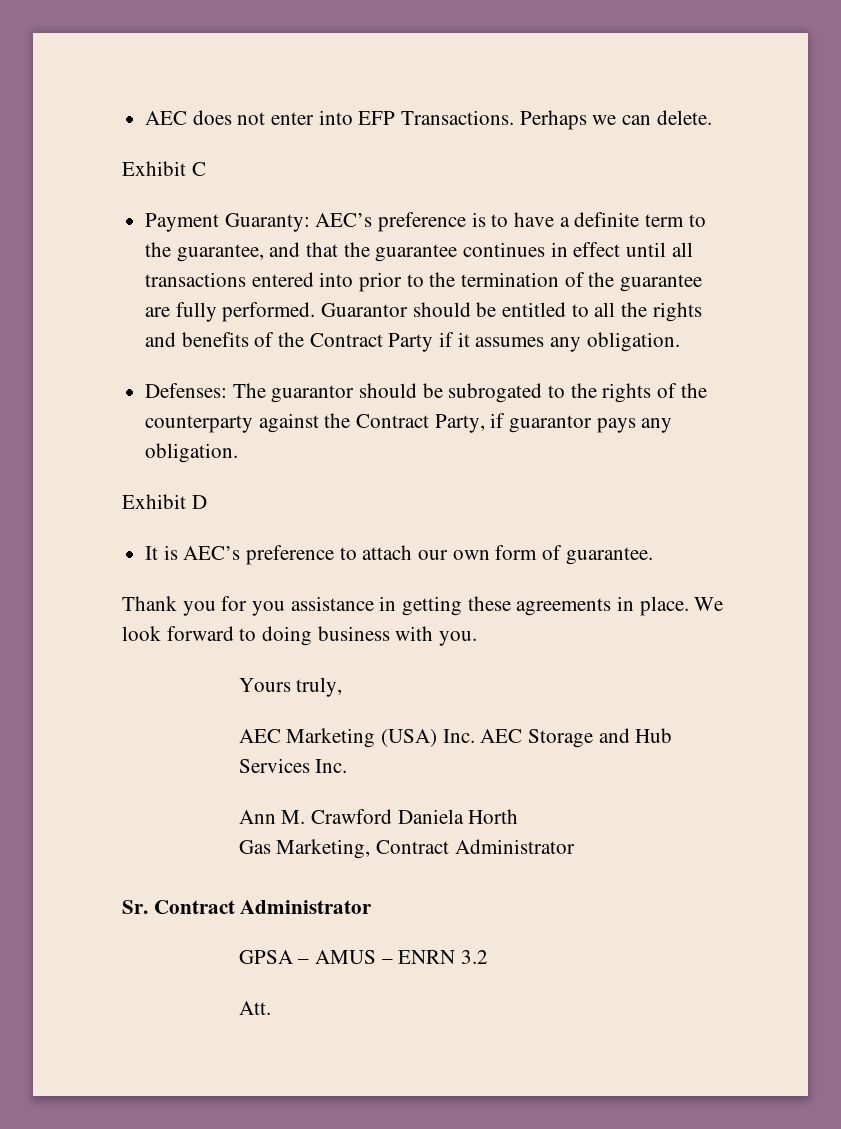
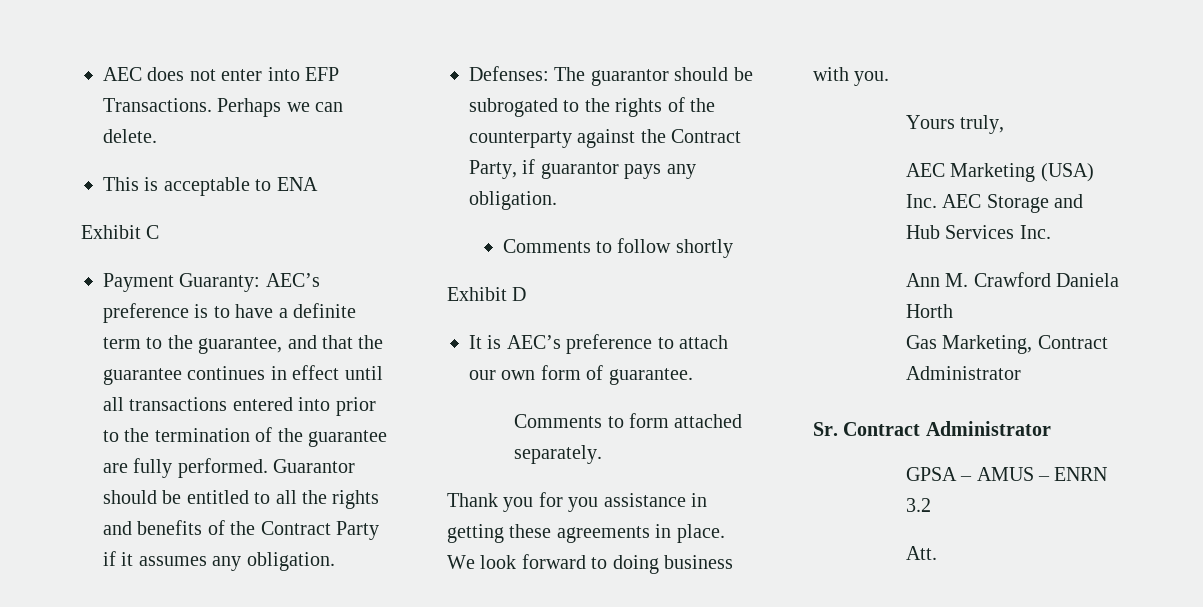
(712, 117) none -> [103,177,318,196] // This is acceptable to ENA
(239, 453) none -> [502,238,733,258] // Comments to follow shortly
(653, 556) none -> [514,413,743,428] [514,445,603,464] // Comments to form attached separately.

